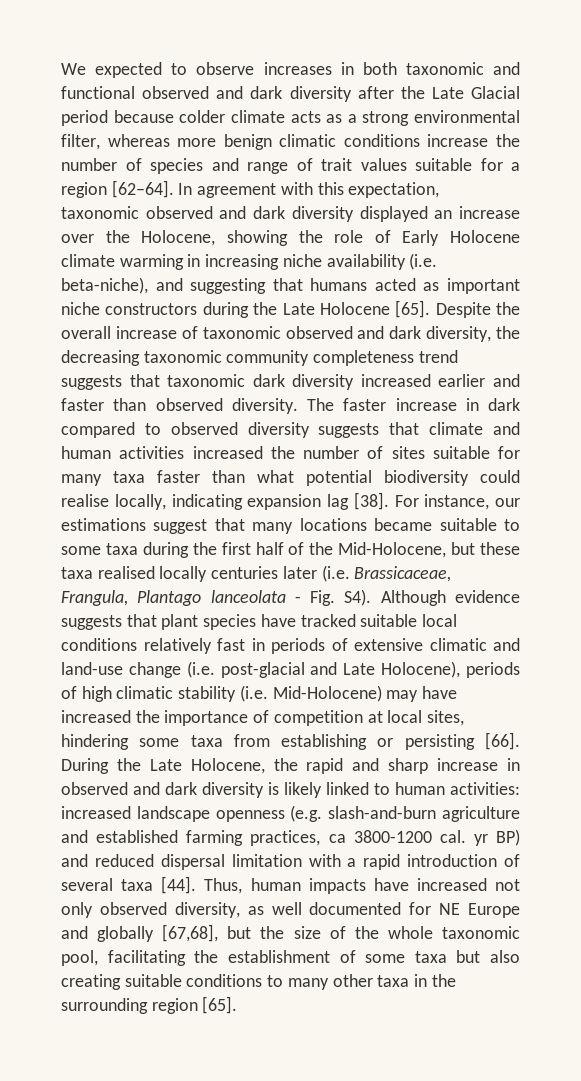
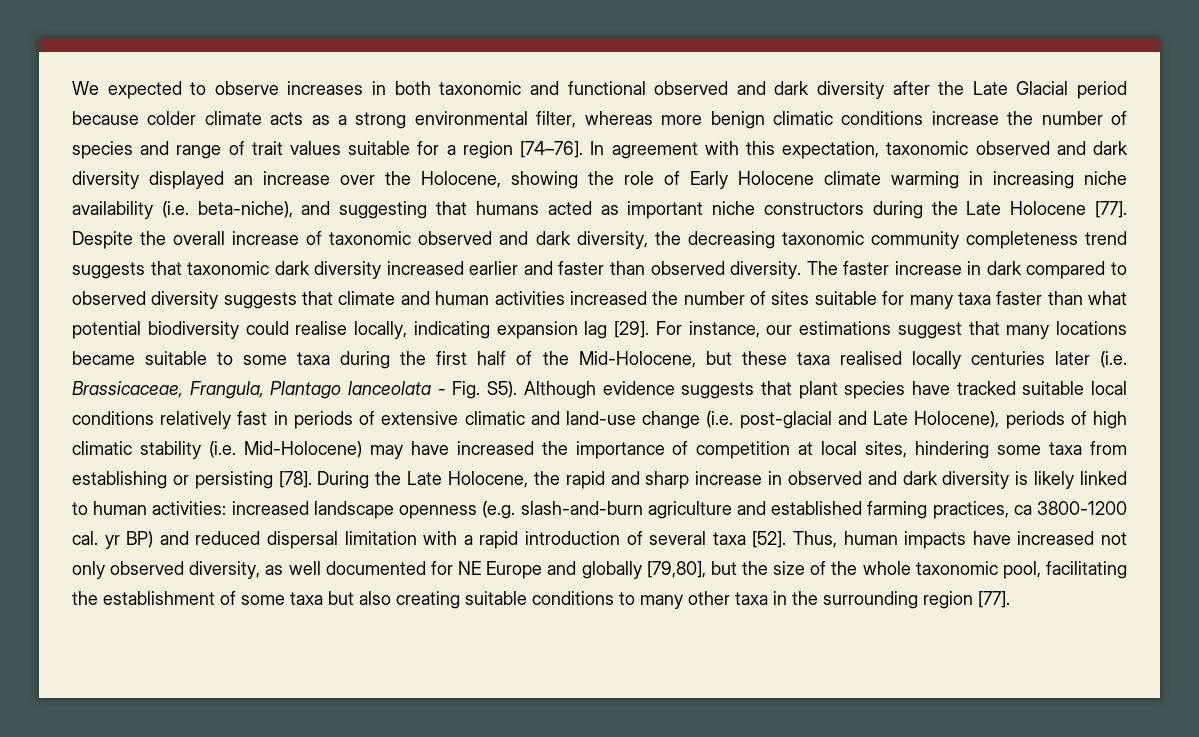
[111,180,174,198] [62–64]. -> [520,141,584,158] [74–76].
[395,300,431,318] [65]. -> [1095,201,1127,218] [77].
[353,492,389,510] [38]. -> [614,321,649,338] [29].
[344,589,372,606] S4). -> [487,381,518,398] S5).
[484,732,520,750] [66]. -> [278,471,312,488] [78].
[161,876,197,894] [44]. -> [752,531,787,548] [52].
[162,924,219,942] [67,68], -> [646,561,706,578] [79,80],
[202,996,238,1014] [65]. -> [978,591,1010,608] [77].

